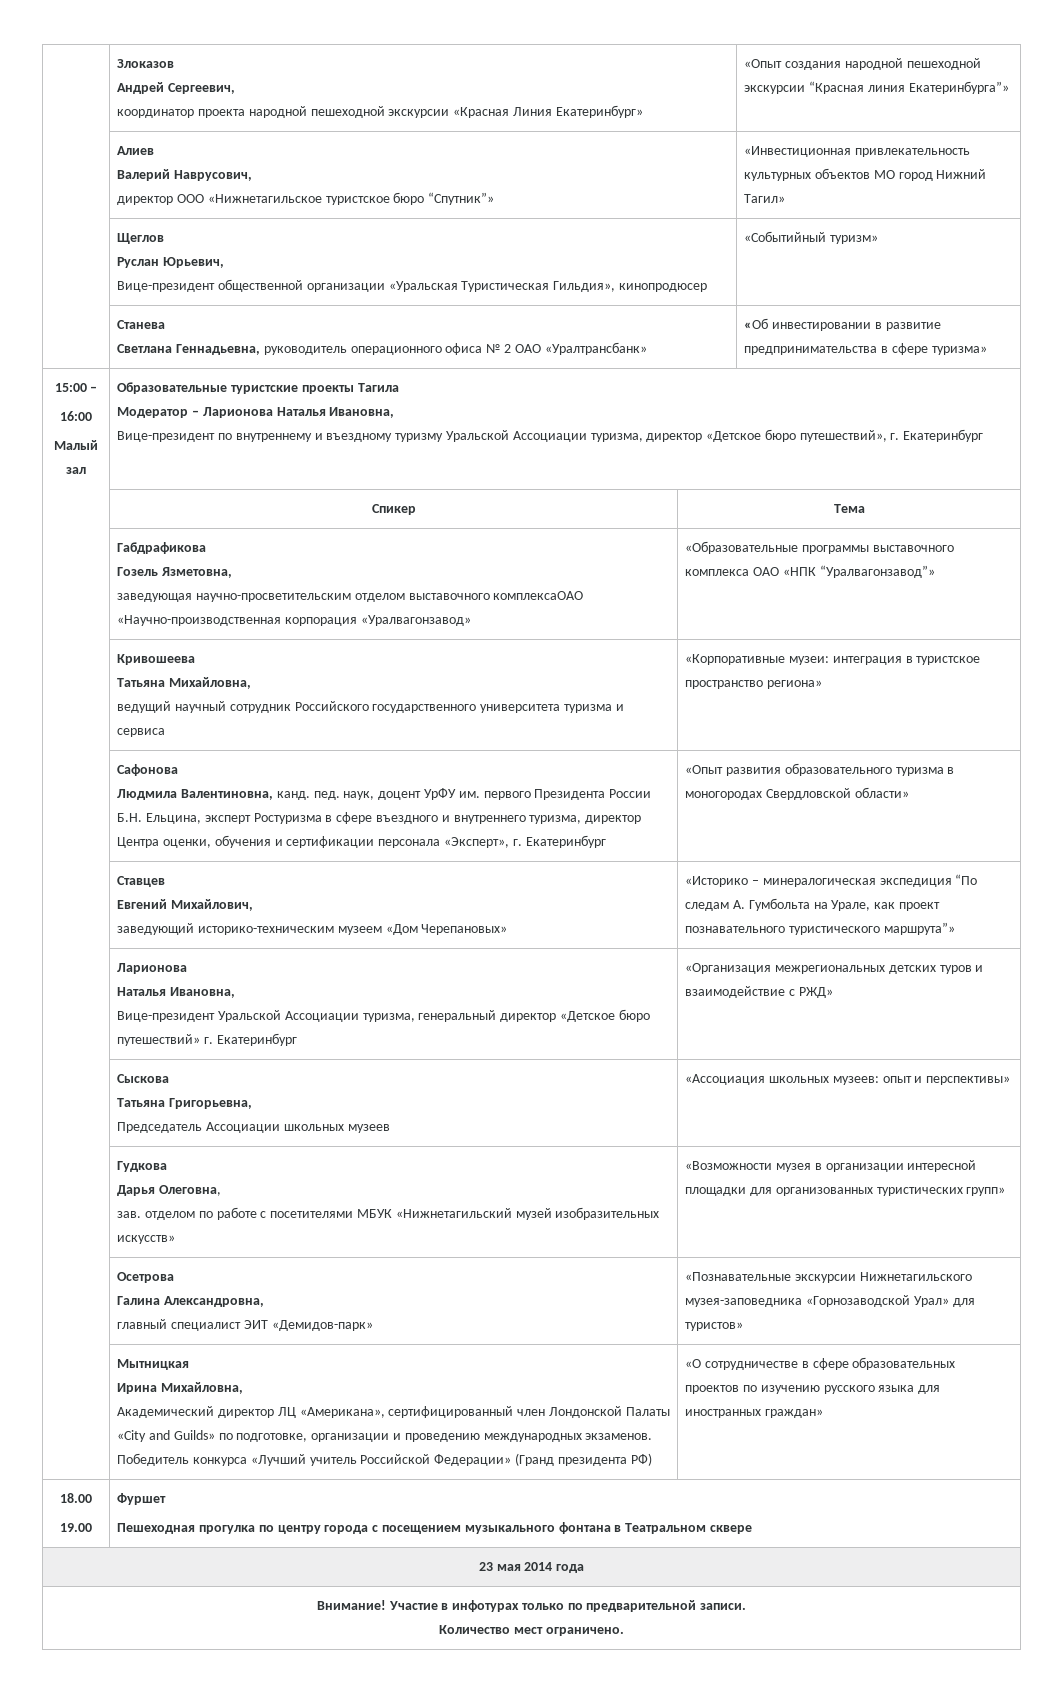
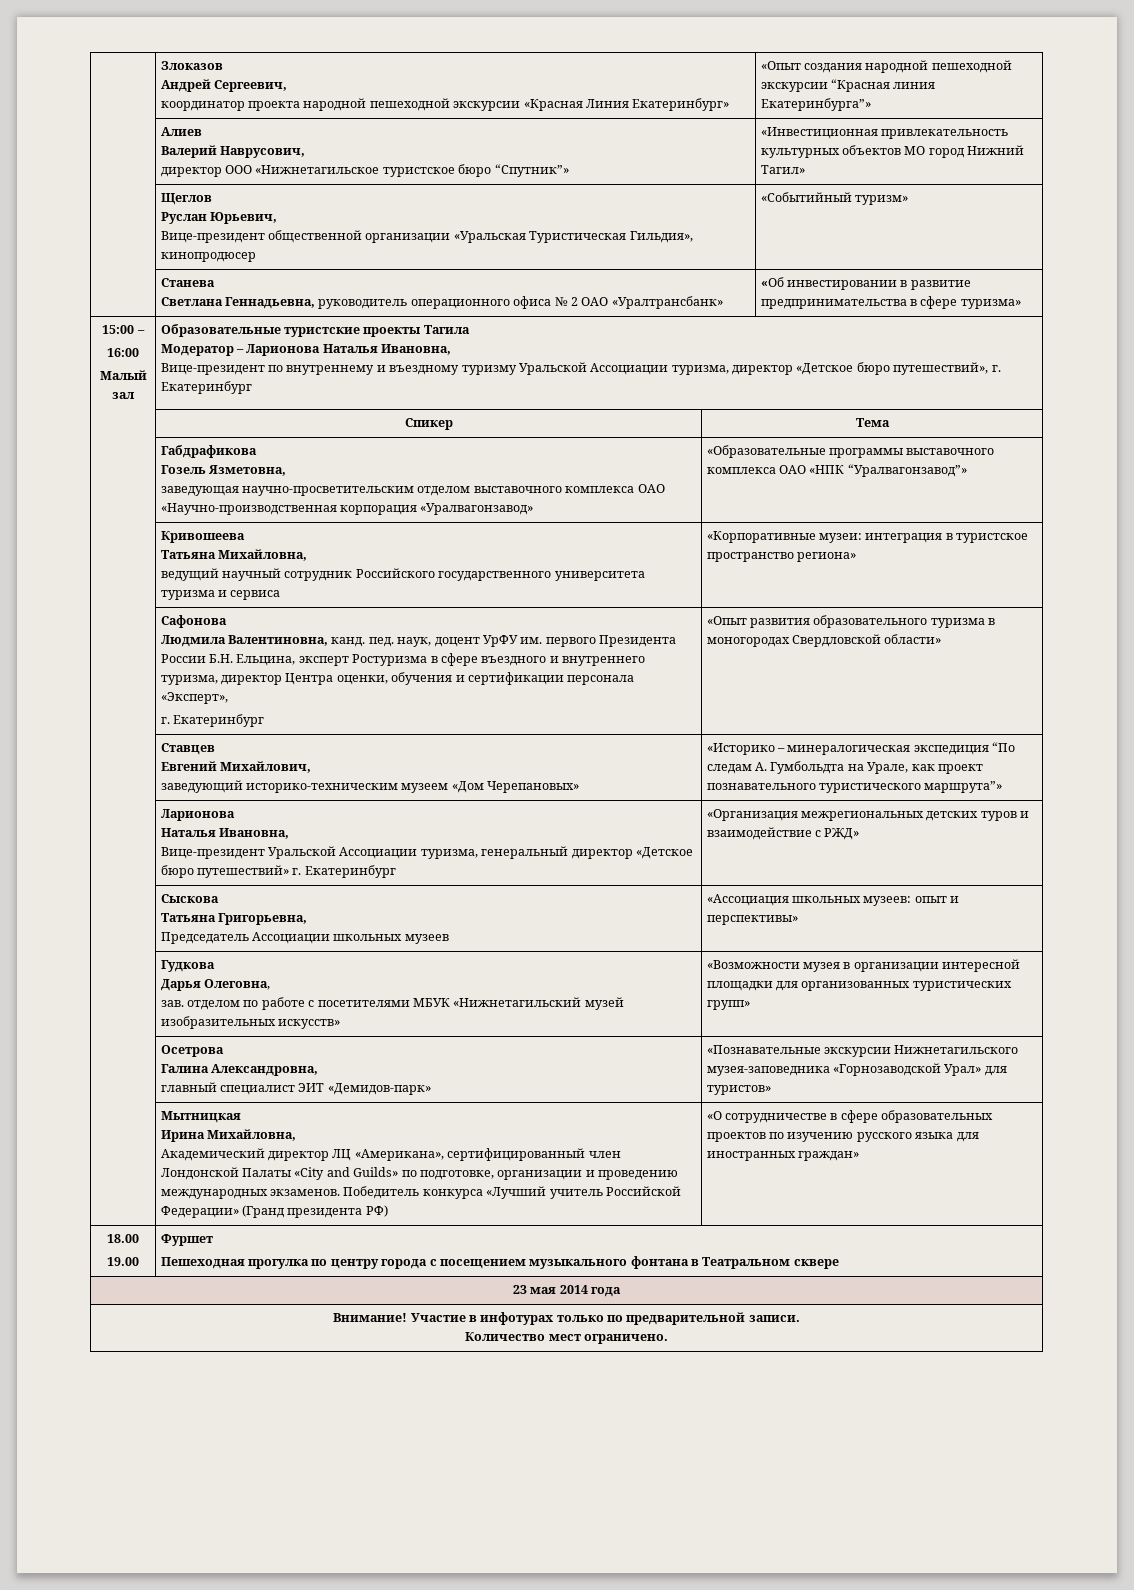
[493,591,584,600] комплексаОАО -> [565,484,665,493] комплекса ОАО
(509, 842) none -> (228, 698) //
[748,898,810,911] Гумбольта -> [770,761,845,774] Гумбольдта

